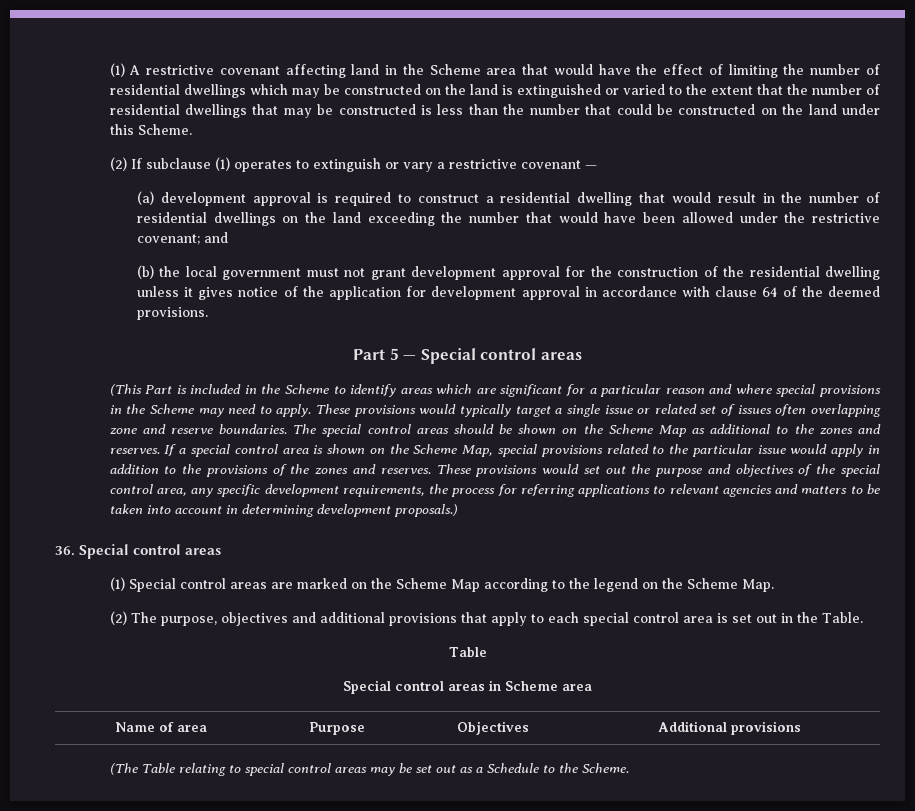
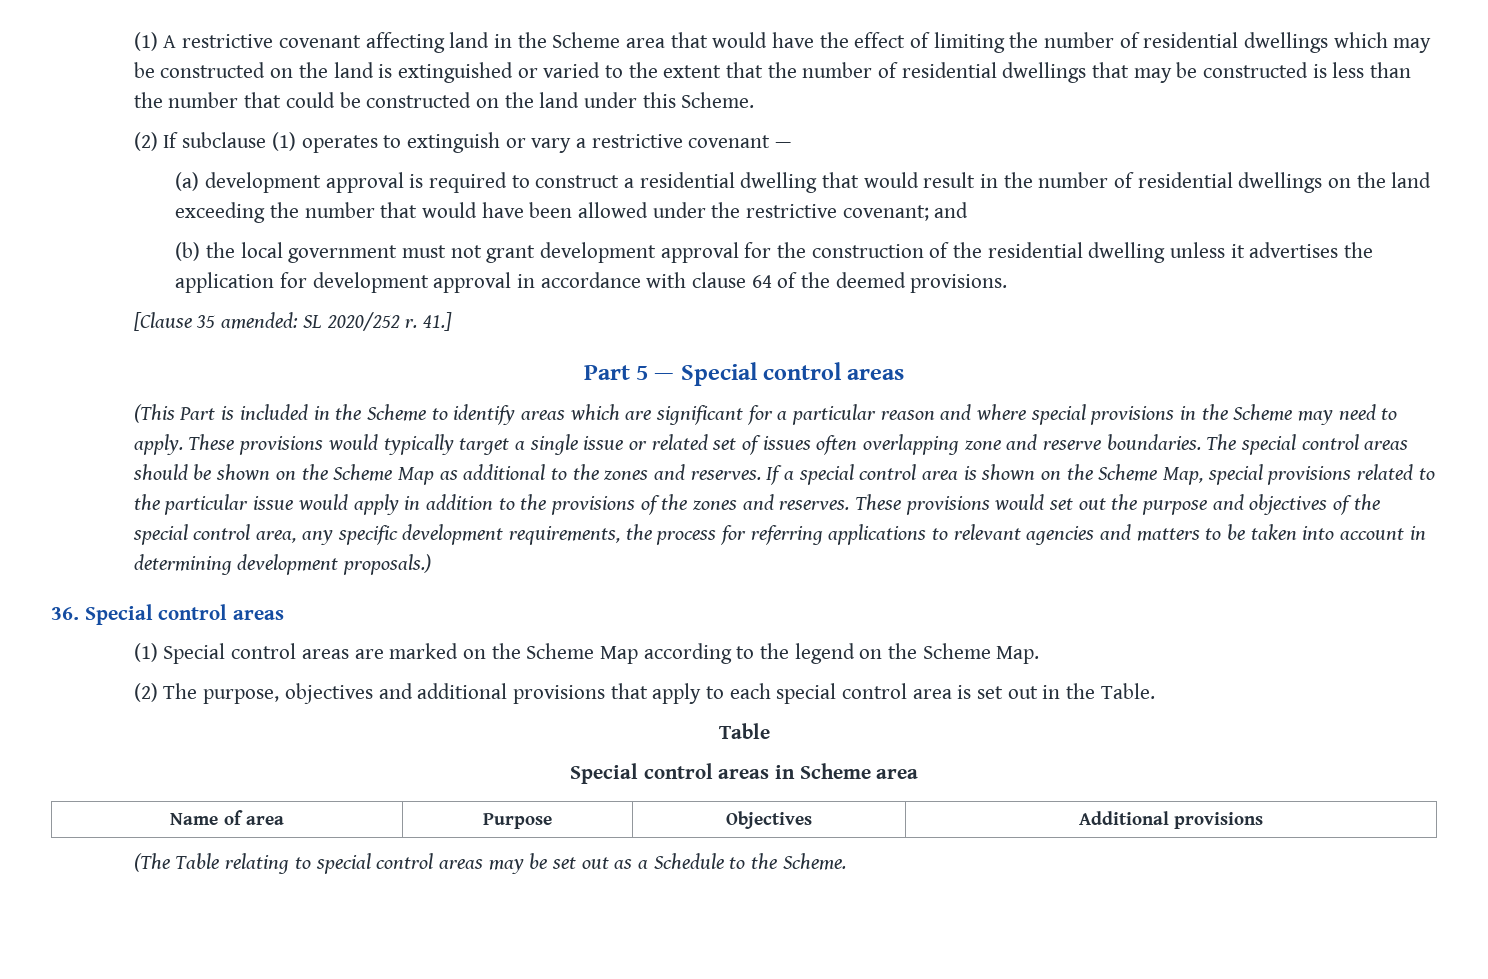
[198,286,298,300] gives notice of -> [1249,242,1339,258] advertises
(208, 313) none -> [133,312,452,331] // [Clause 35 amended: SL 2020/252 r. 41.]

